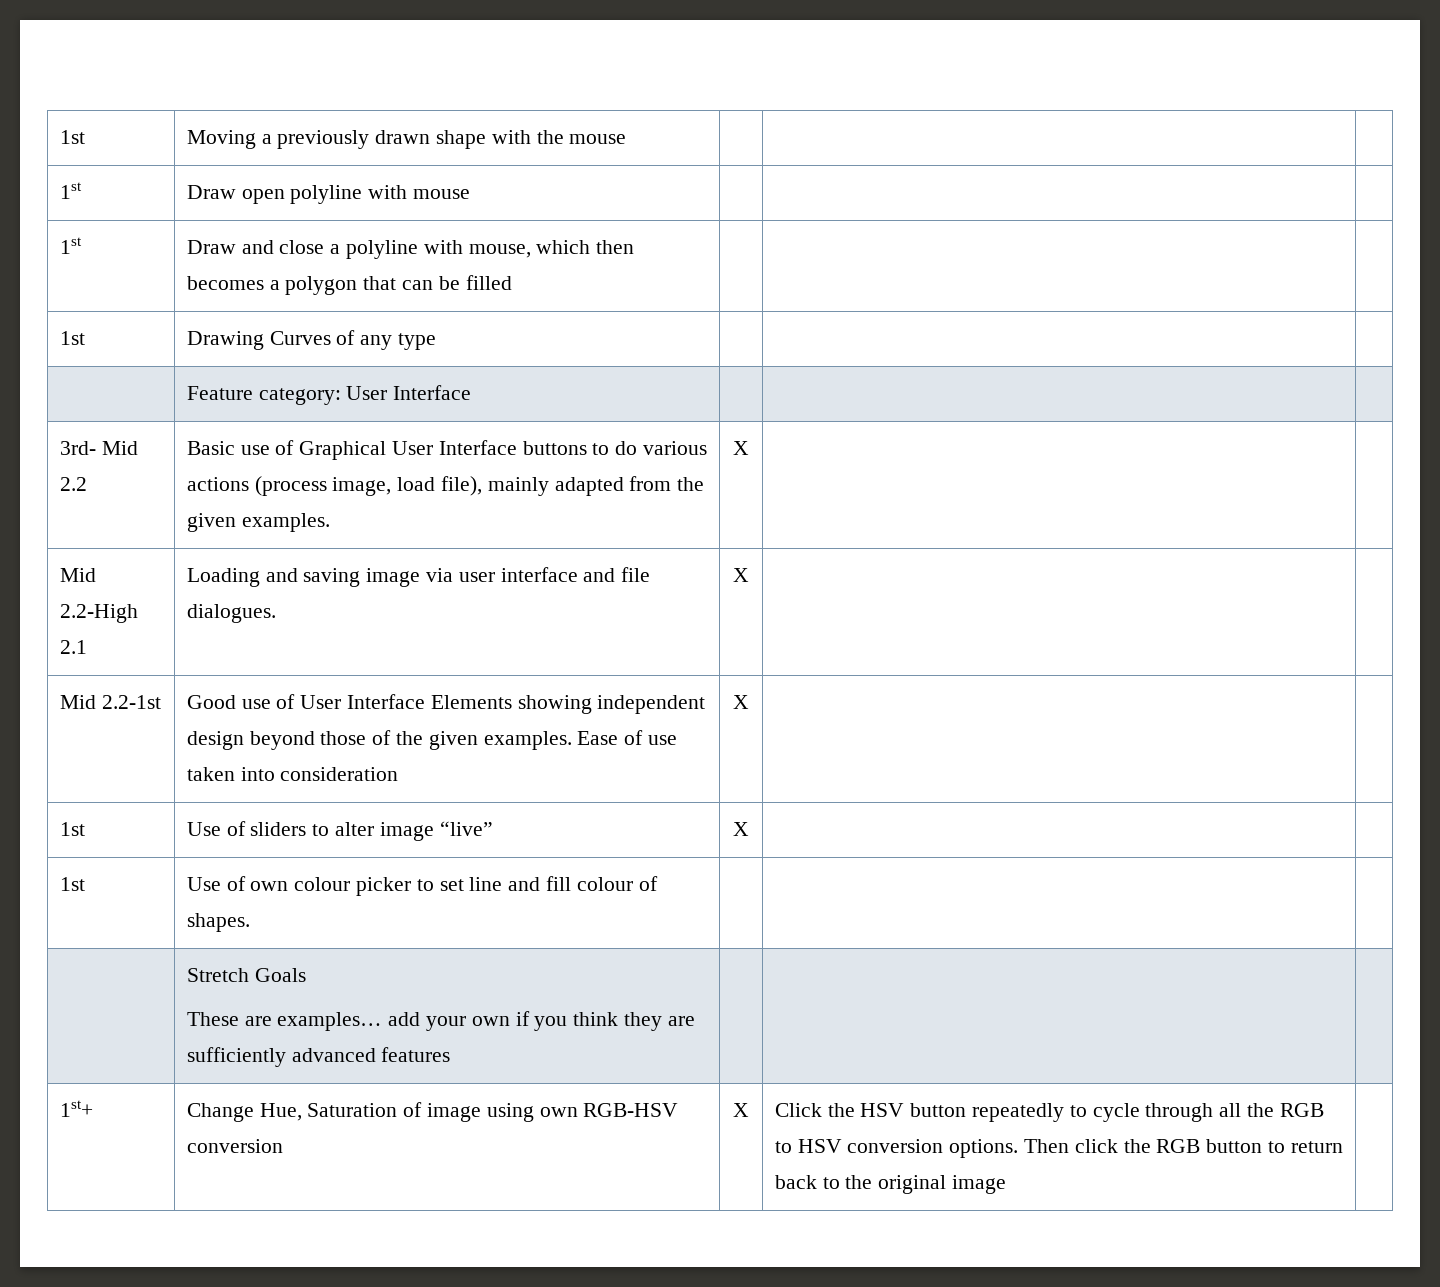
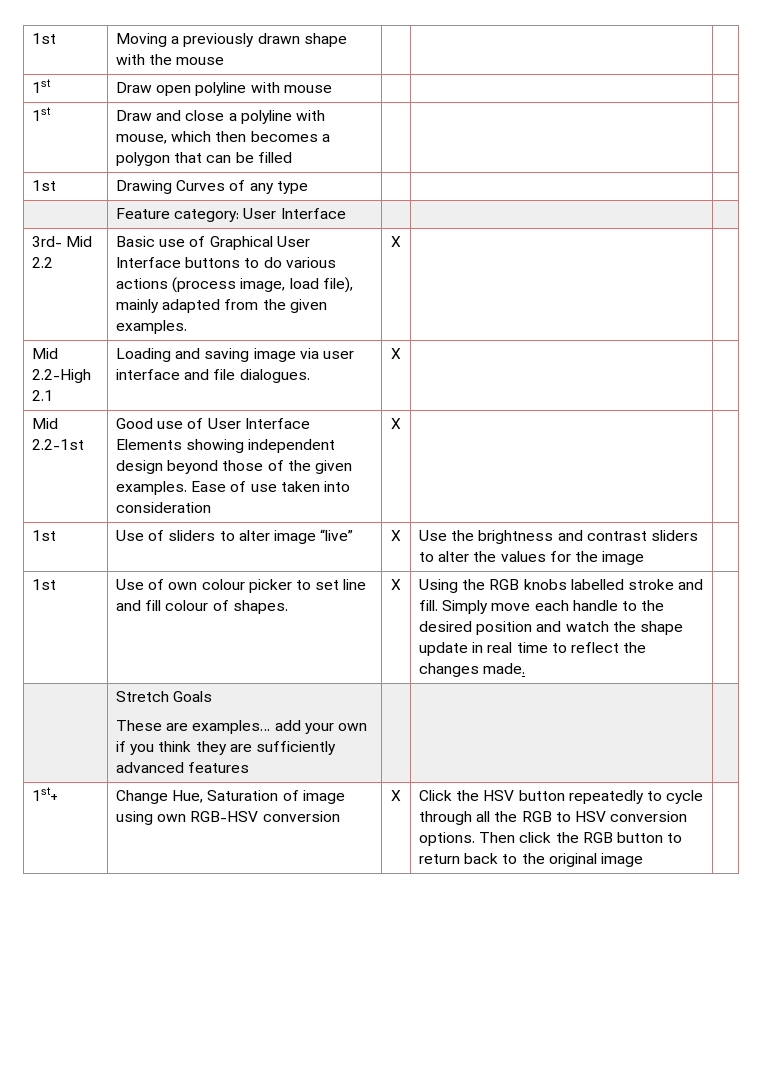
(749, 829) none -> [418,530,698,544] [418,551,645,565] Use the brightness and contrast sliders to alter the values for the image
(250, 922) | -> [391,579,401,590] [418,579,704,593] [418,600,665,614] [418,621,683,635] [418,642,647,656] [418,663,526,677] X | Using the RGB knobs labelled stroke and fill. Simply move each handle to the desired position and watch the shape update in real time to reflect the changes made.

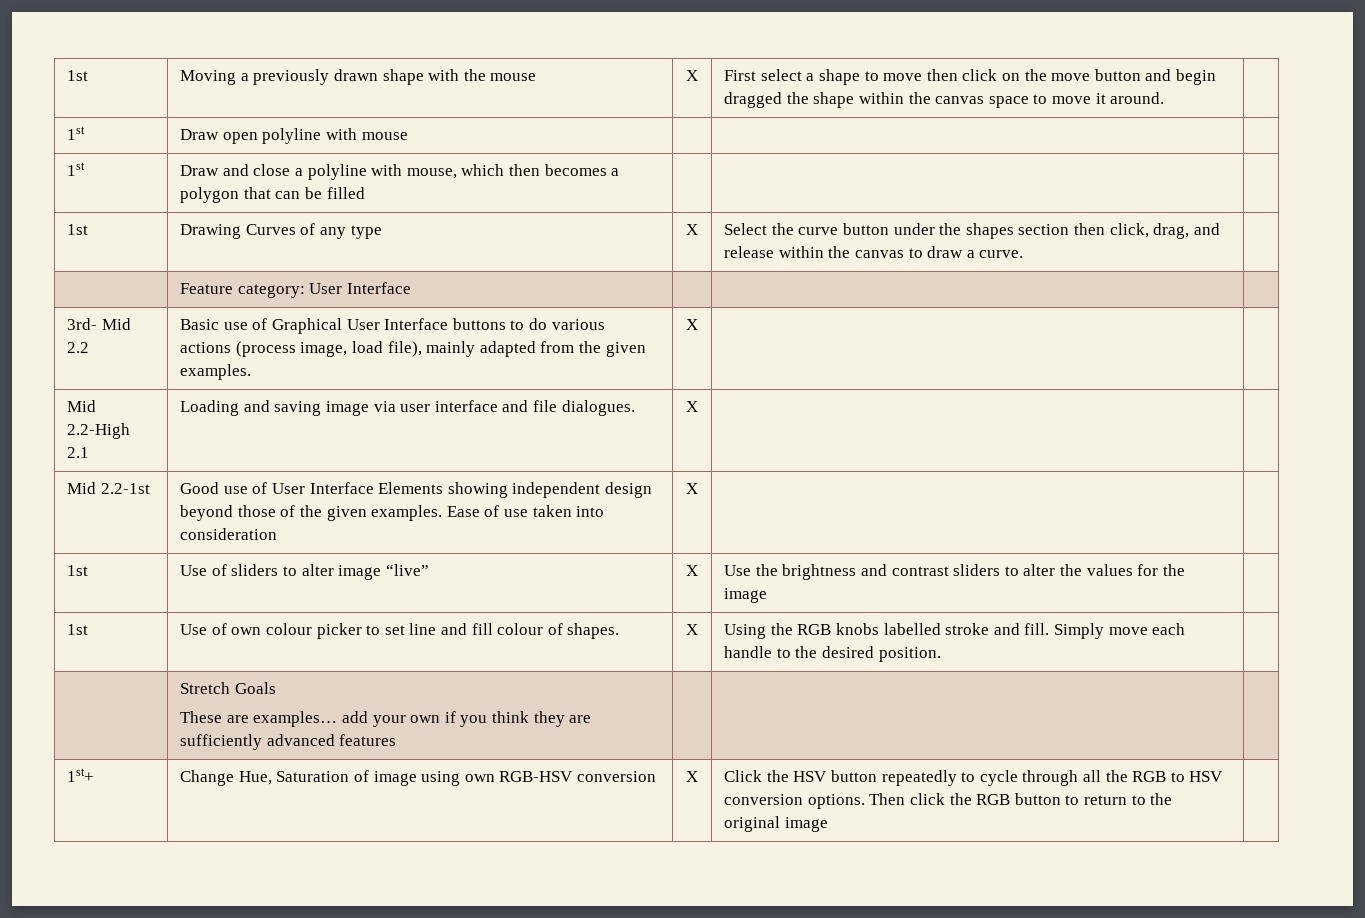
(225, 61) | -> [686,70,698,81] [724,69,1216,85] [724,92,1165,108] X | First select a shape to move then click on the move button and begin dragged the shape within the canvas space to move it around.
(308, 187) | -> [686,224,698,235] [724,223,1220,239] [724,246,1024,258] X | Select the curve button under the shapes section then click, drag, and release within the canvas to draw a curve.
[476,621,683,635] [418,642,647,656] [418,663,526,677] position and watch the shape update in real time to reflect the changes made. -> [878,647,941,662] position.
[464,853,499,864] back -> (1127, 800) none

